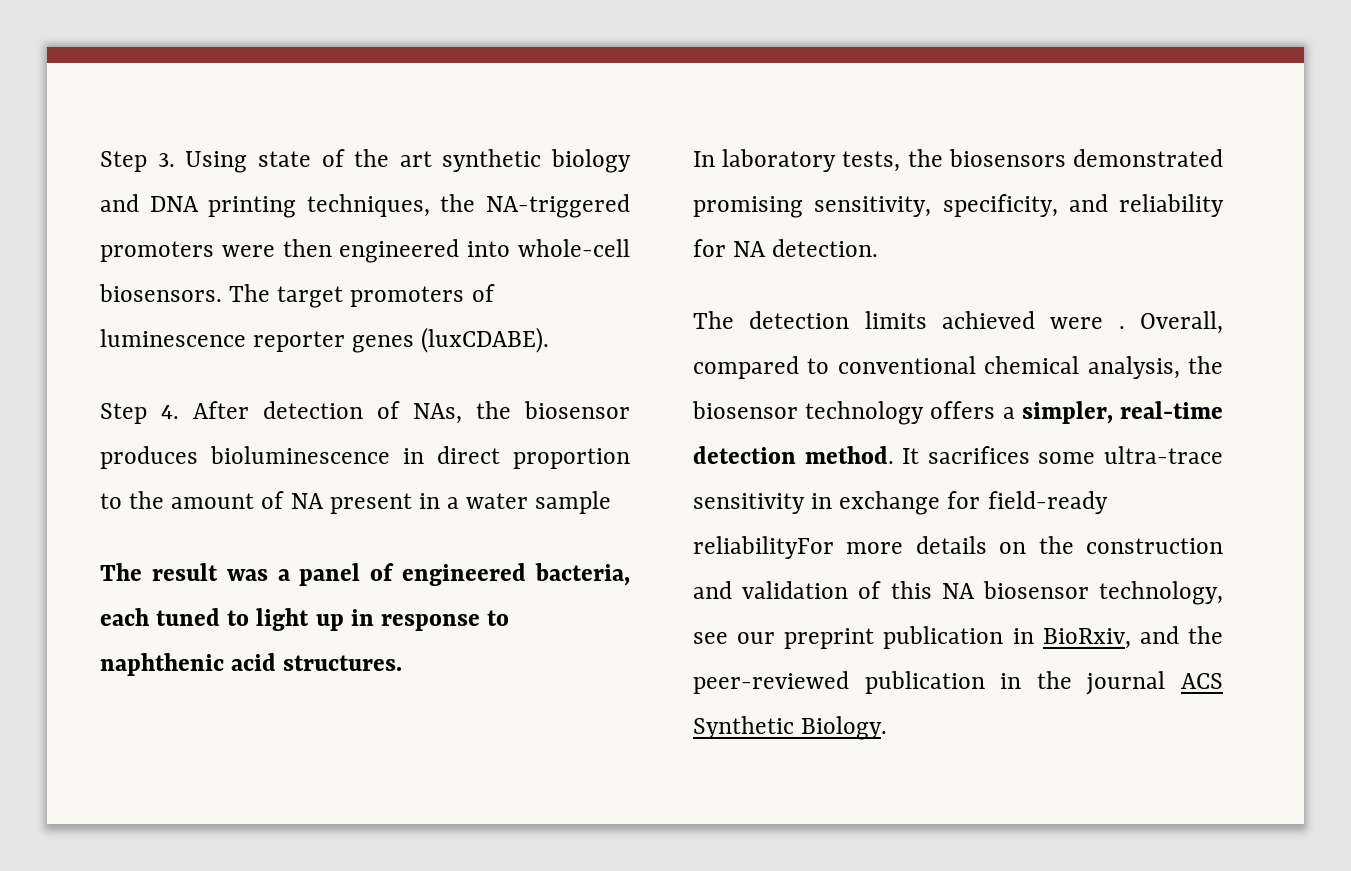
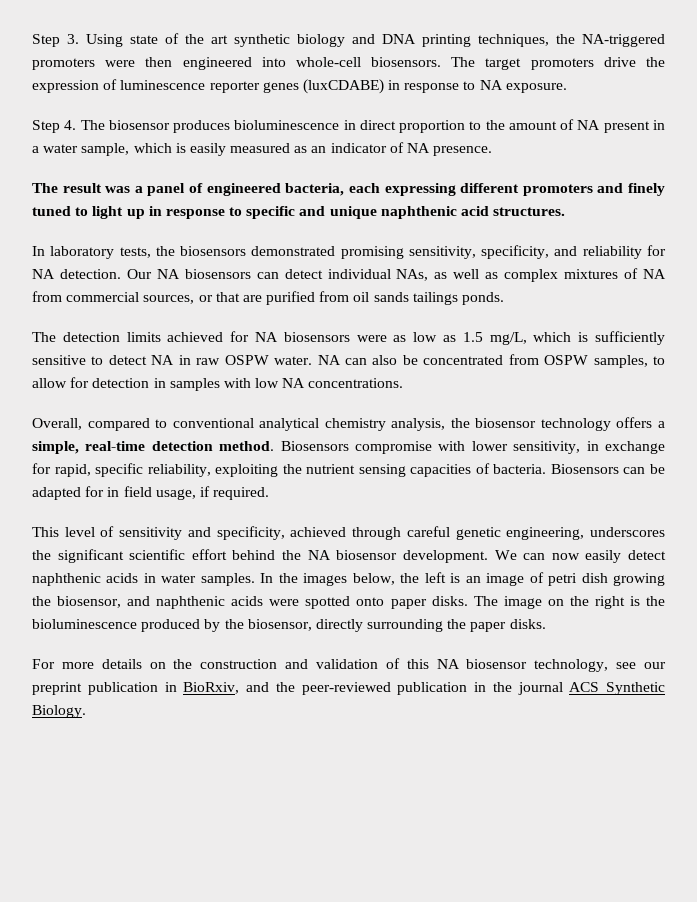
(465, 296) none -> [603,57,665,67] [32,80,99,93] drive the expression
[421,327,550,353] [100,401,511,424] (luxCDABE). // Step 4. After detection of NAs, the -> [302,79,567,94] [32,120,105,133] (luxCDABE) in response to NA exposure. // Step 4. The
[535,491,612,514] sample -> [81,142,493,156] sample, which is easily measured as an indicator of NA presence.
(149, 617) none -> [384,183,666,196] expressing different promoters and finely
(510, 618) none -> [246,206,377,219] specific and unique
[693,311,1125,329] // The detection limits achieved were . -> [126,268,666,282] [32,291,505,305] [32,331,665,345] [32,354,665,368] [32,377,404,391] Our NA biosensors can detect individual NAs, as well as complex mixtures of NA from commercial sources, or that are purified from oil sands tailings ponds. // The detection limits achieved for NA biosensors were as low as 1.5 mg/L, which is sufficiently sensitive to detect NA in raw OSPW water. NA can also be concentrated from OSPW samples, to allow for detection in samples with low NA concentrations. //
[984,356,1080,374] chemical -> [259,418,386,431] analytical chemistry
[1021,401,1113,424] simpler, -> [32,441,79,454] simple,
[902,446,1223,464] [693,491,1108,515] [693,536,834,559] It sacrifices some ultra-trace sensitivity in exchange for field-ready reliabilityFor -> [280,441,665,454] [32,463,666,477] [32,486,270,500] [32,526,665,540] [32,549,667,563] [32,572,666,586] [32,596,665,609] [32,619,546,632] [32,659,55,669] Biosensors compromise with lower sensitivity, in exchange for rapid, specific reliability, exploiting the nutrient sensing capacities of bacteria. Biosensors can be adapted for in field usage, if required. // This level of sensitivity and specificity, achieved through careful genetic engineering, underscores the significant scientific effort behind the NA biosensor development. We can now easily detect naphthenic acids in water samples. In the images below, the left is an image of petri dish growing the biosensor, and naphthenic acids were spotted onto paper disks. The image on the right is the bioluminescence produced by the biosensor, directly surrounding the paper disks. // For

